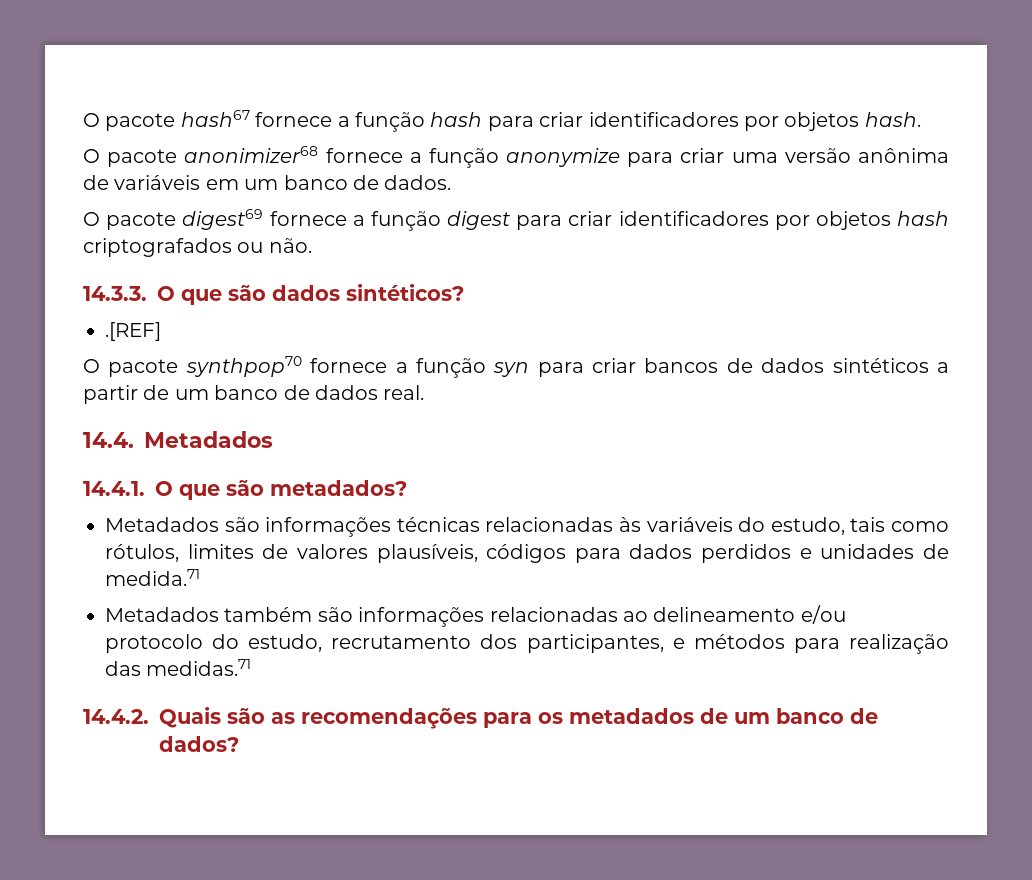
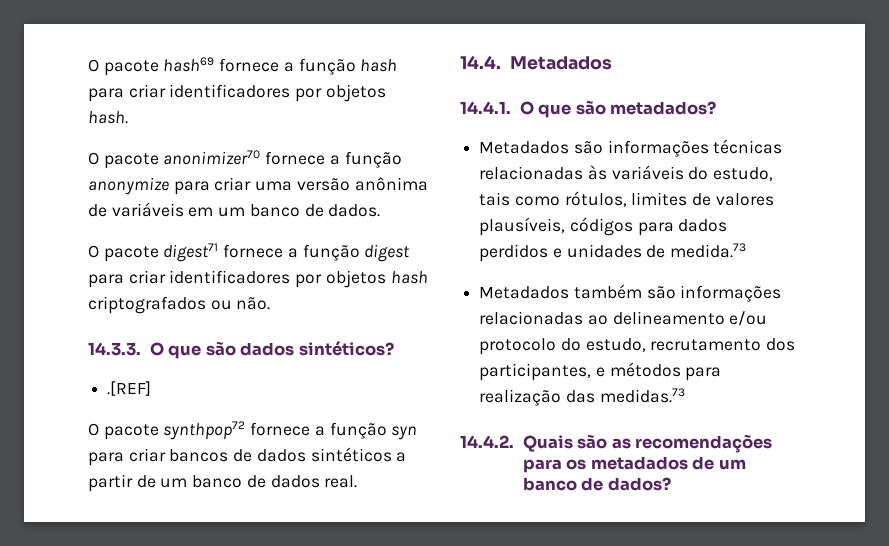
[83,110,250,131] O pacote hash67 -> [88,57,215,76] O pacote hash69
[184,146,319,163] anonimizer68 -> [163,150,261,165] anonimizer70
[182,209,264,230] digest69 -> [163,243,219,262] digest71
[185,356,302,377] synthpop70 -> [163,421,246,440] synthpop72
[105,569,200,586] medida.71 -> [670,243,747,258] medida.73
[146,659,252,676] medidas.71 -> [599,388,685,403] medidas.73

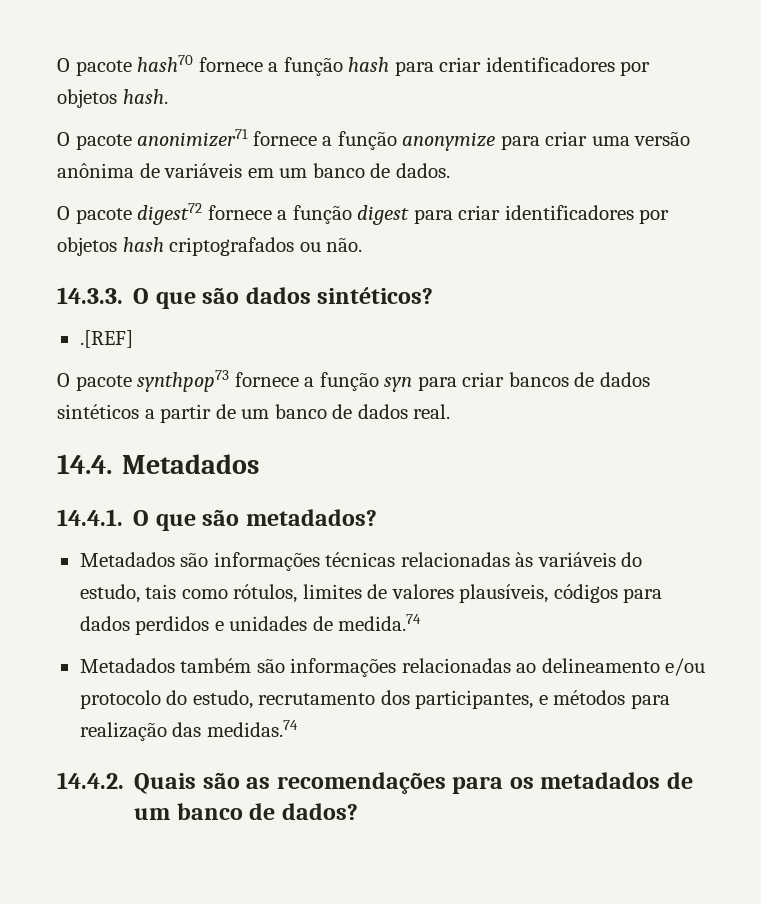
[88,57,215,76] O pacote hash69 -> [57,55,194,76] O pacote hash70
[163,150,261,165] anonimizer70 -> [137,129,249,147] anonimizer71
[163,243,219,262] digest71 -> [137,203,203,225] digest72
[163,421,246,440] synthpop72 -> [137,370,230,392] synthpop73
[670,243,747,258] medida.73 -> [338,614,422,631] medida.74
[599,388,685,403] medidas.73 -> [206,720,298,737] medidas.74

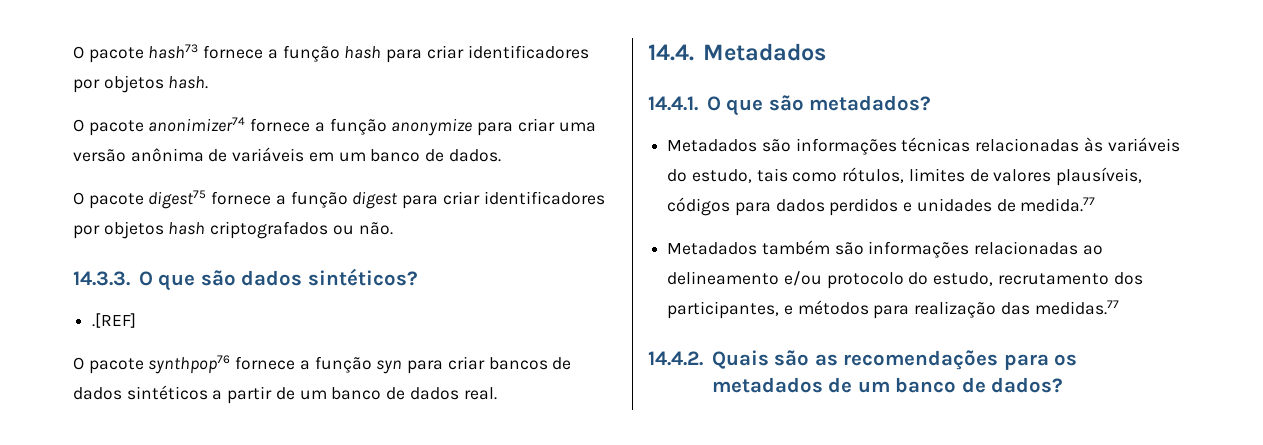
[57,55,194,76] O pacote hash70 -> [73,44,199,63] O pacote hash73
[137,129,249,147] anonimizer71 -> [148,117,246,132] anonimizer74
[137,203,203,225] digest72 -> [148,190,207,209] digest75
[137,370,230,392] synthpop73 -> [148,355,231,374] synthpop76
[338,614,422,631] medida.74 -> [1020,197,1096,212] medida.77
[206,720,298,737] medidas.74 -> [1034,300,1119,315] medidas.77

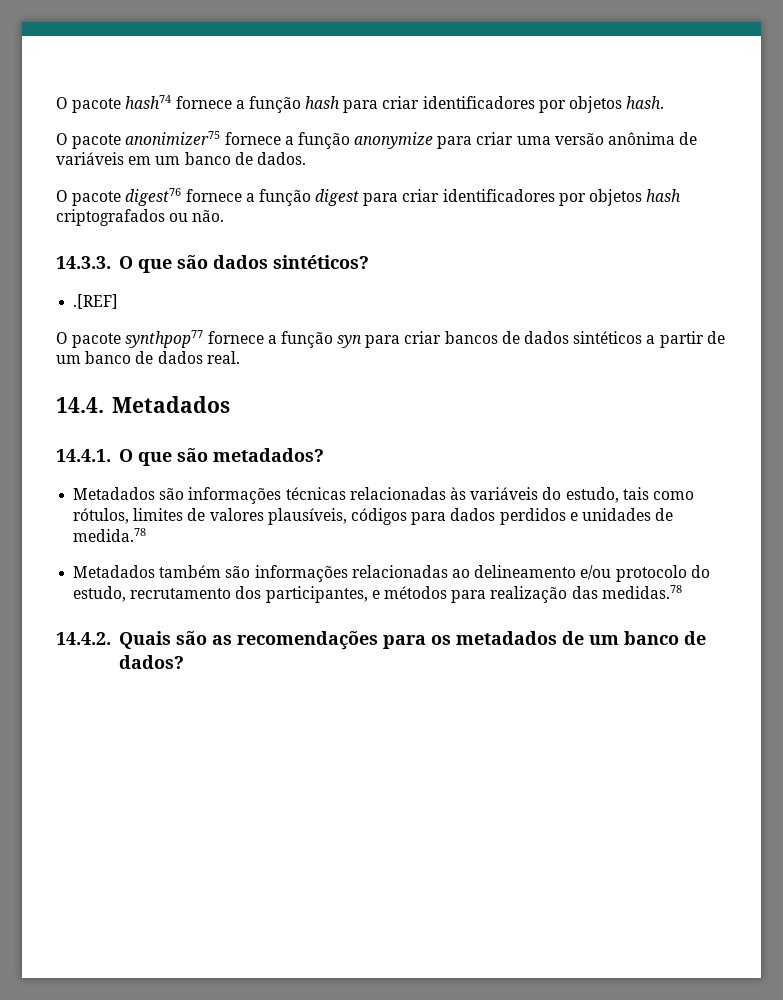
[73,44,199,63] O pacote hash73 -> [56,95,172,113] O pacote hash74
[148,117,246,132] anonimizer74 -> [125,131,221,145] anonimizer75
[148,190,207,209] digest75 -> [125,188,182,206] digest76
[148,355,231,374] synthpop76 -> [125,330,204,348] synthpop77
[1020,197,1096,212] medida.77 -> [73,528,147,542] medida.78
[1034,300,1119,315] medidas.77 -> [601,585,682,599] medidas.78

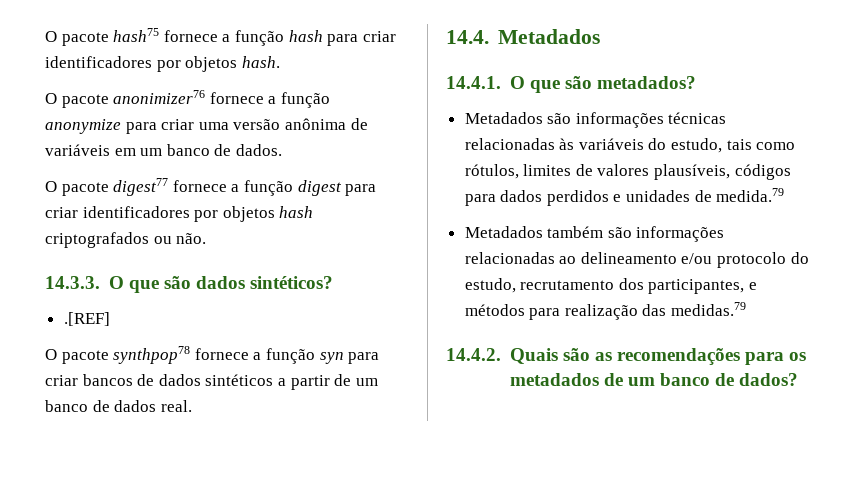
[56,95,172,113] O pacote hash74 -> [45,28,160,46] O pacote hash75
[125,131,221,145] anonimizer75 -> [113,90,206,104] anonimizer76
[125,188,182,206] digest76 -> [113,178,169,196] digest77
[125,330,204,348] synthpop77 -> [113,346,191,364] synthpop78
[73,528,147,542] medida.78 -> [716,188,785,202] medida.79
[601,585,682,599] medidas.78 -> [671,302,747,316] medidas.79

